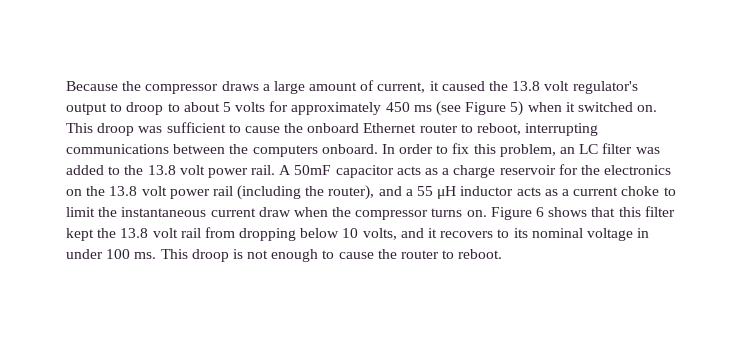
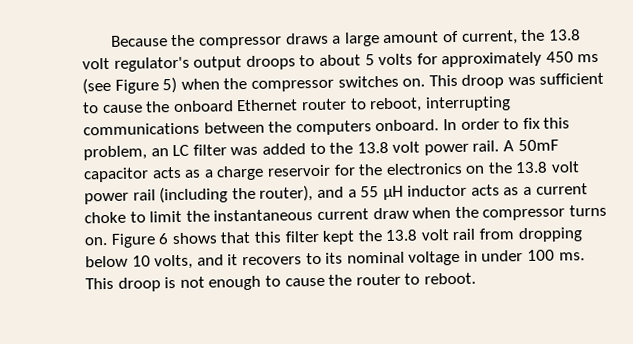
[429,81,485,91] it caused -> (518, 37) none
[110,102,164,115] to droop -> [245,55,296,71] droops
[565,102,633,112] it switched -> [223,75,399,92] the compressor switches

